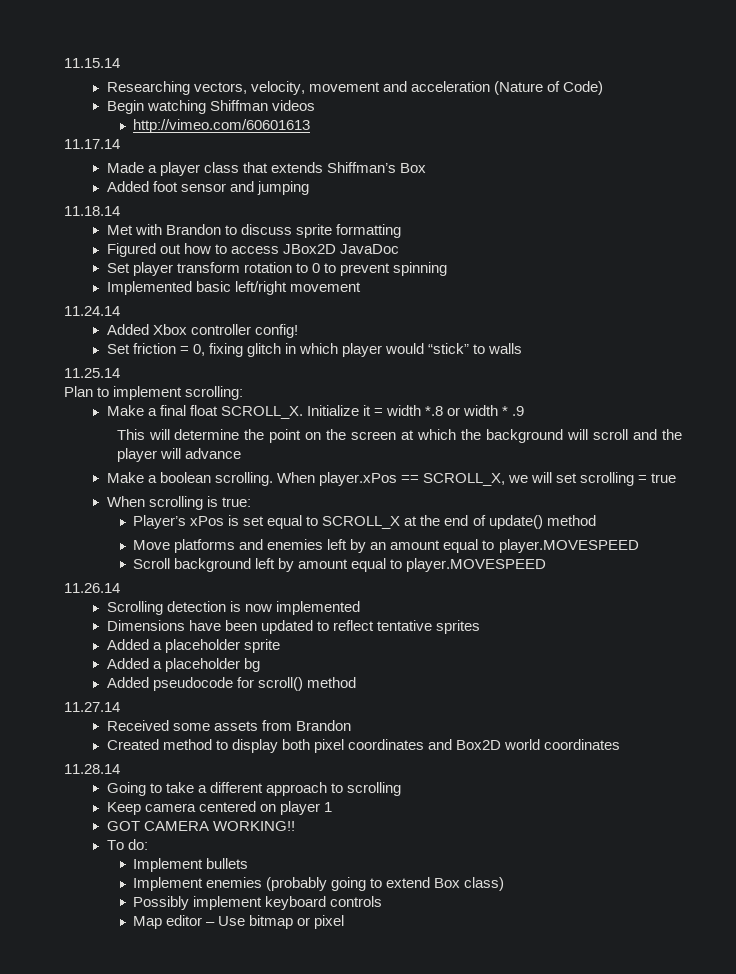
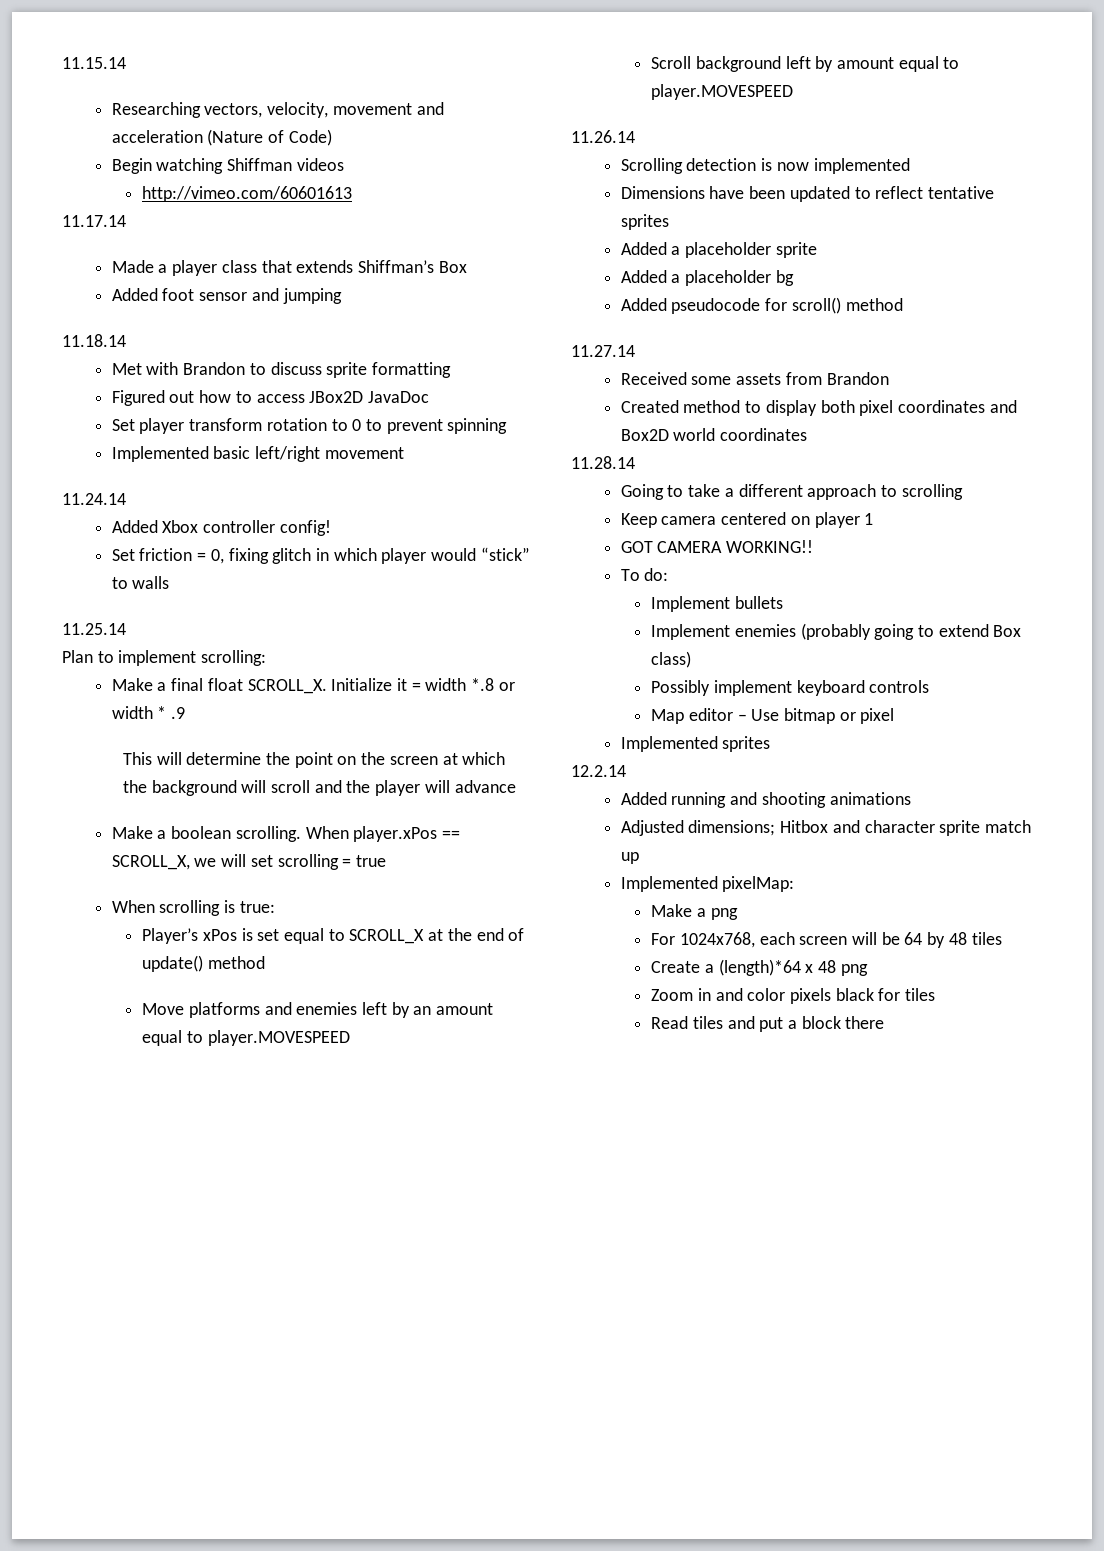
(345, 922) none -> [620,736,771,752] [571,765,626,777] [620,792,911,808] [620,820,1032,836] [620,852,639,864] [620,876,795,892] [651,904,738,920] [651,932,1002,948] [651,959,868,976] [651,988,936,1004] [651,1016,885,1032] // Implemented sprites // 12.2.14 // Added running and shooting animations // Adjusted dimensions; Hitbox and character sprite match up // Implemented pixelMap: // Make a png // For 1024x768, each screen will be 64 by 48 tiles // Create a (length)*64 x 48 png // Zoom in and color pixels black for tiles // Read tiles and put a block there

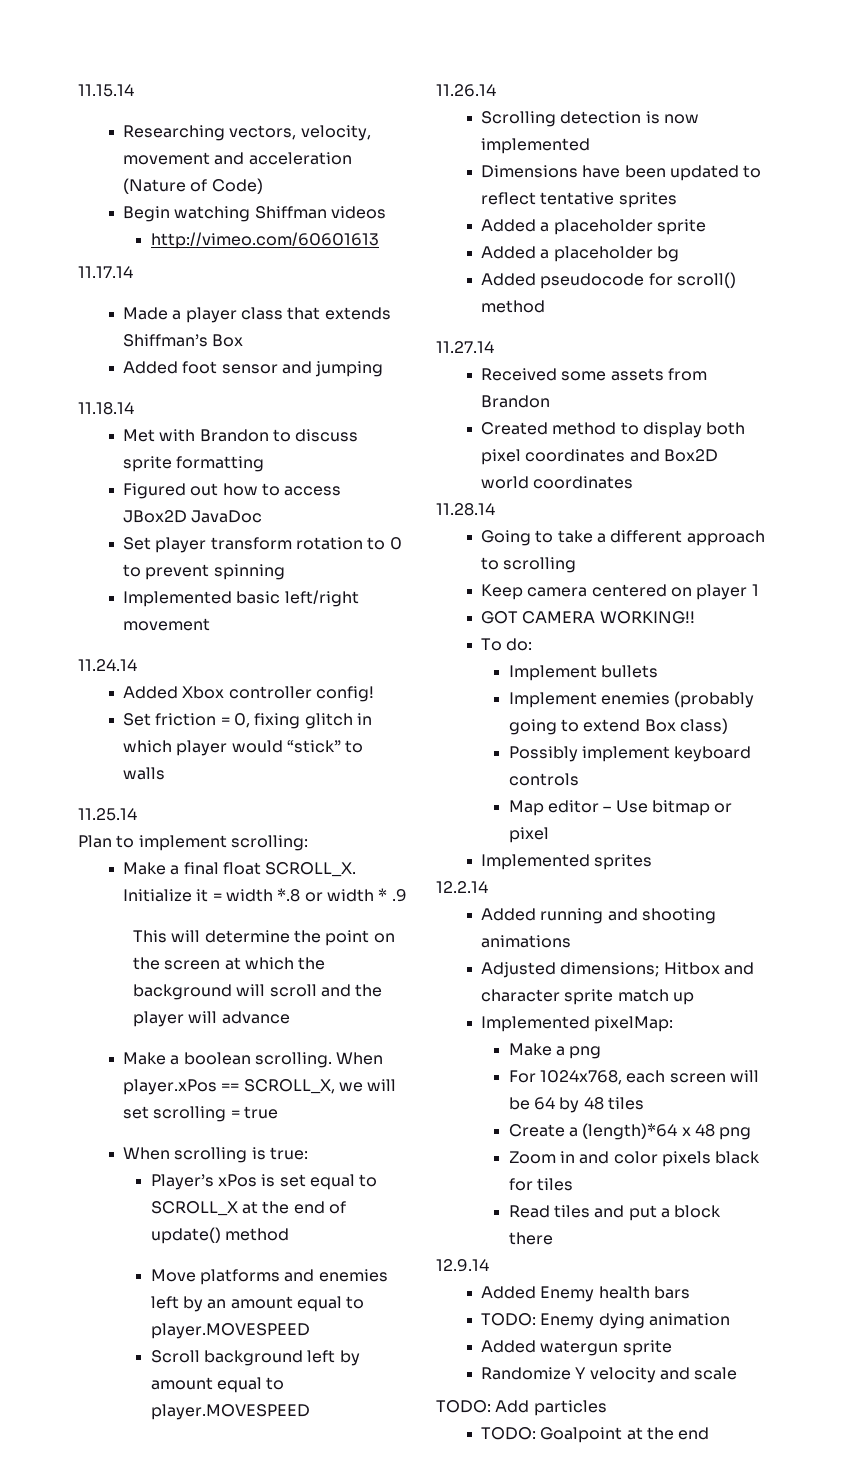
(885, 1022) none -> [436,1259,489,1272] [481,1286,691,1302] [481,1313,731,1329] [481,1340,672,1356] [481,1367,738,1383] [436,1400,607,1416] [481,1427,710,1443] // 12.9.14 // Added Enemy health bars // TODO: Enemy dying animation // Added watergun sprite // Randomize Y velocity and scale // TODO: Add particles // TODO: Goalpoint at the end

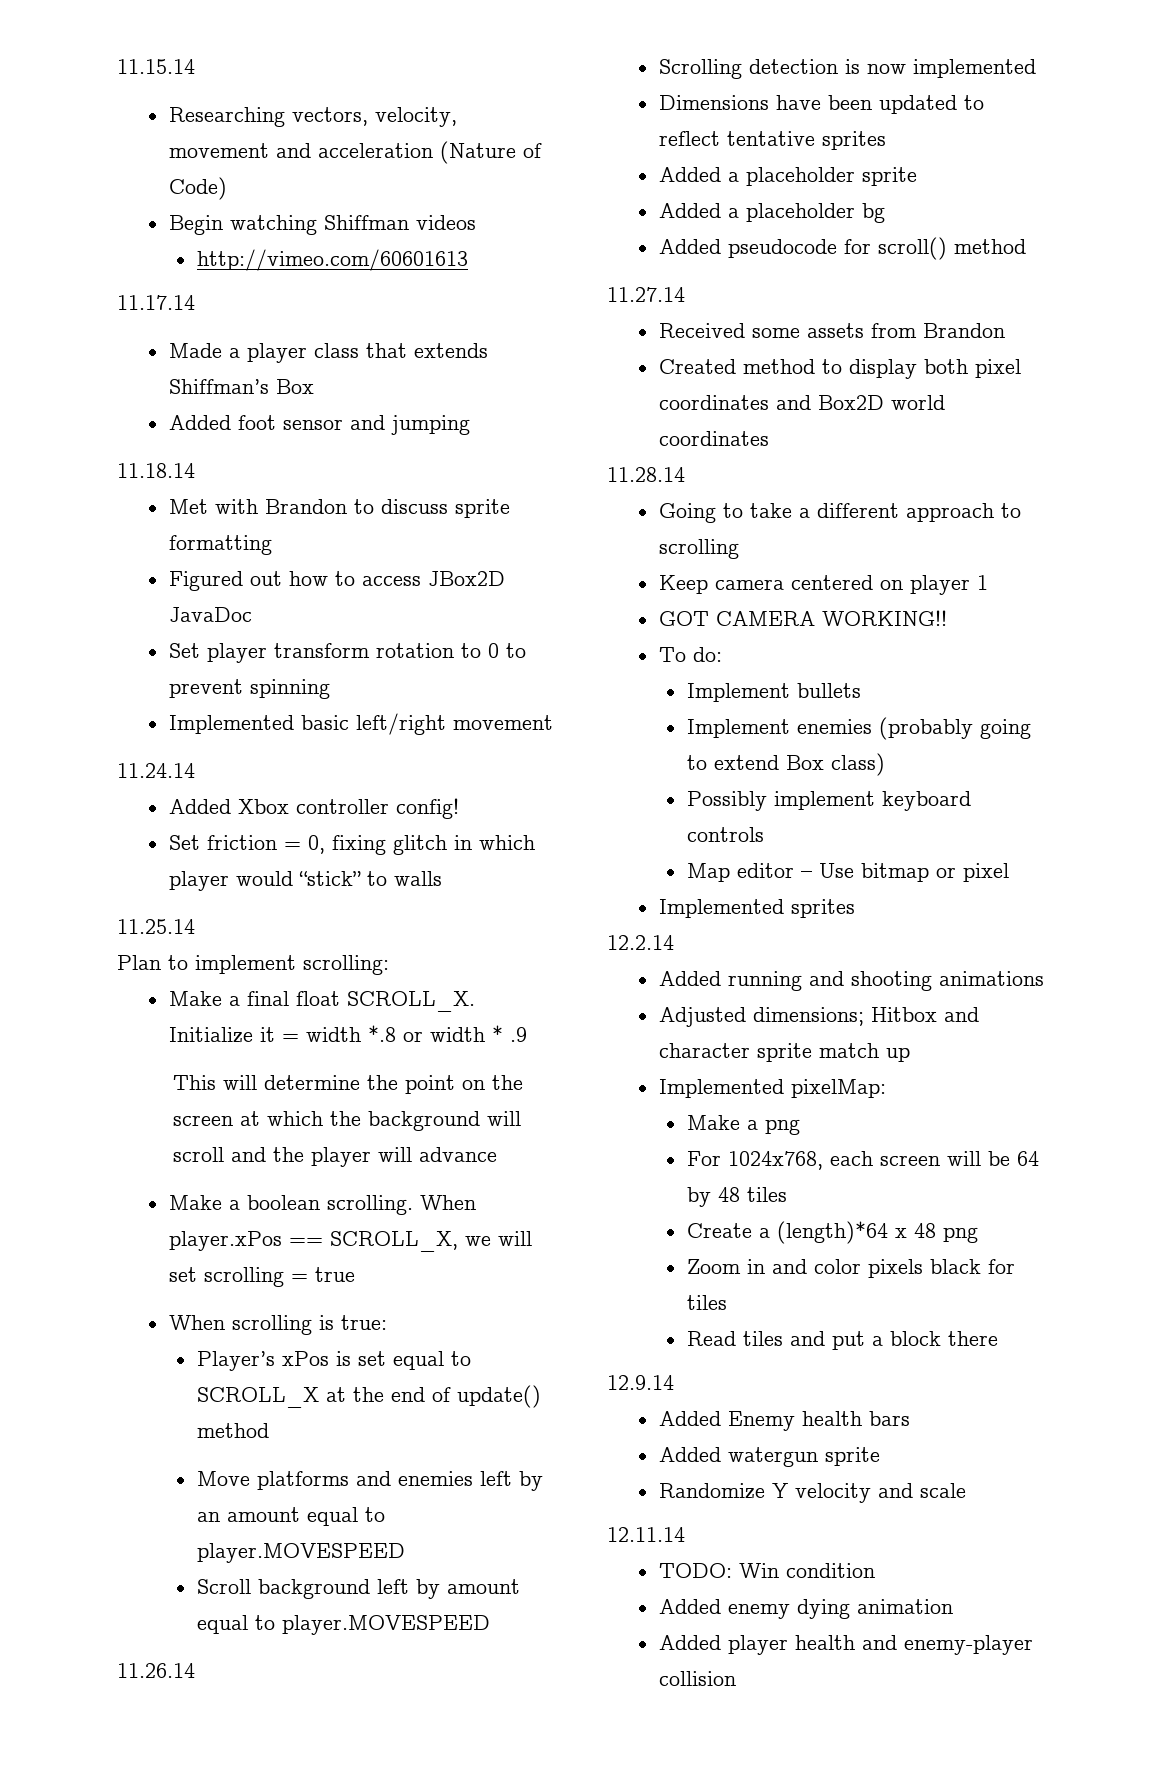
[481,1313,731,1329] // TODO: Enemy dying animation -> (910, 1418) none
[436,1400,607,1416] [481,1427,710,1443] TODO: Add particles // TODO: Goalpoint at the end -> [607,1527,685,1542] [658,1563,875,1578] [658,1599,953,1619] [658,1635,1033,1655] [658,1671,736,1686] 12.11.14 // TODO: Win condition // Added enemy dying animation // Added player health and enemy-player collision

